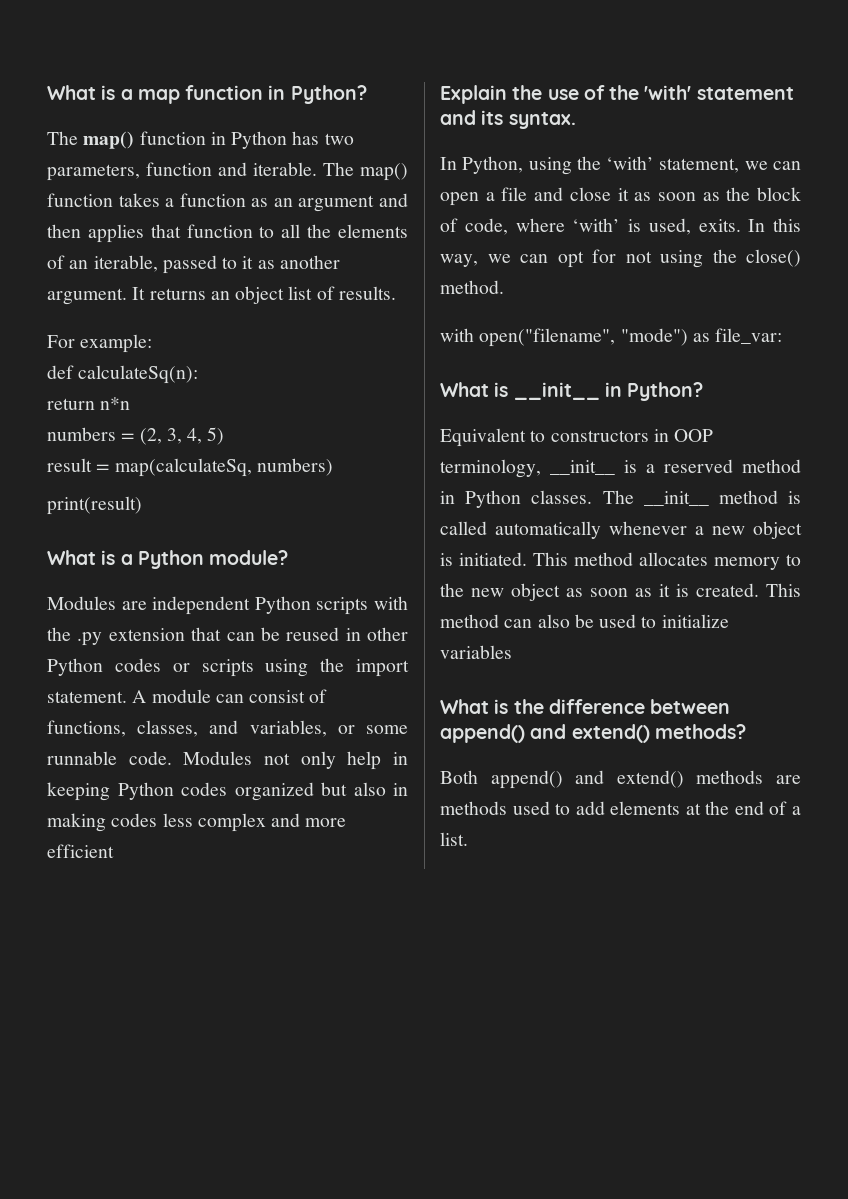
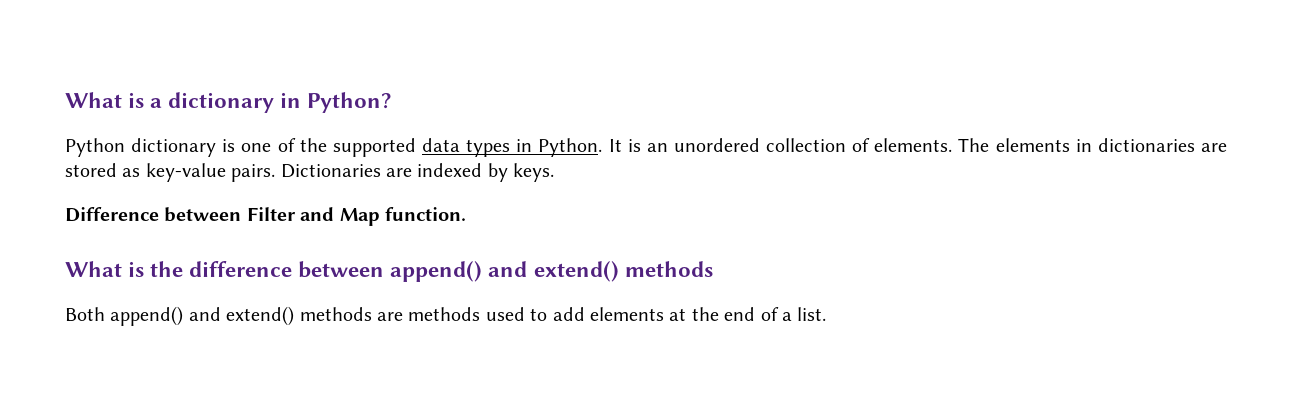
[47,85,367,104] [47,131,354,149] [47,162,408,181] [47,193,408,212] [47,224,408,243] [47,255,340,274] [47,286,396,305] [47,334,153,353] [47,365,199,384] [47,397,131,410] [47,427,225,445] [47,458,333,477] [47,496,142,515] [47,550,289,569] [47,596,409,615] [47,627,408,646] [47,658,409,677] [47,689,328,703] [47,720,408,737] [47,751,408,770] [47,782,408,801] [47,813,347,832] [47,844,114,858] [440,85,794,104] [440,110,576,129] [440,156,801,175] [440,187,801,206] [440,218,801,235] [440,249,801,268] [440,280,504,294] [440,328,783,347] [440,382,704,401] [440,428,714,447] [440,459,801,478] [440,490,801,508] [440,521,802,539] [440,552,801,570] [440,583,801,601] [440,614,729,628] [440,645,512,659] What is a map function in Python? // The map() function in Python has two parameters, function and iterable. The map() function takes a function as an argument and then applies that function to all the elements of an iterable, passed to it as another argument. It returns an object list of results. // For example: // def calculateSq(n): // return n*n // numbers = (2, 3, 4, 5) // result = map(calculateSq, numbers) // print(result) // What is a Python module? // Modules are independent Python scripts with the .py extension that can be reused in other Python codes or scripts using the import statement. A module can consist of functions, classes, and variables, or some runnable code. Modules not only help in keeping Python codes organized but also in making codes less complex and more efficient // Explain the use of the 'with' statement and its syntax. // In Python, using the ‘with’ statement, we can open a file and close it as soon as the block of code, where ‘with’ is used, exits. In this way, we can opt for not using the close() method. // with open("filename", "mode") as file_var: // What is __init__ in Python? // Equivalent to constructors in OOP terminology, __init__ is a reserved method in Python classes. The __init__ method is called automatically whenever a new object is initiated. This method allocates memory to the new object as soon as it is created. This method can also be used to initialize variables -> [65,92,392,113] [65,138,1227,157] [65,163,555,182] [65,207,466,226] What is a dictionary in Python? // Python dictionary is one of the supported data types in Python. It is an unordered collection of elements. The elements in dictionaries are stored as key-value pairs. Dictionaries are indexed by keys. // Difference between Filter and Map function.
[654,724,746,739] methods? -> [624,261,713,277] methods

